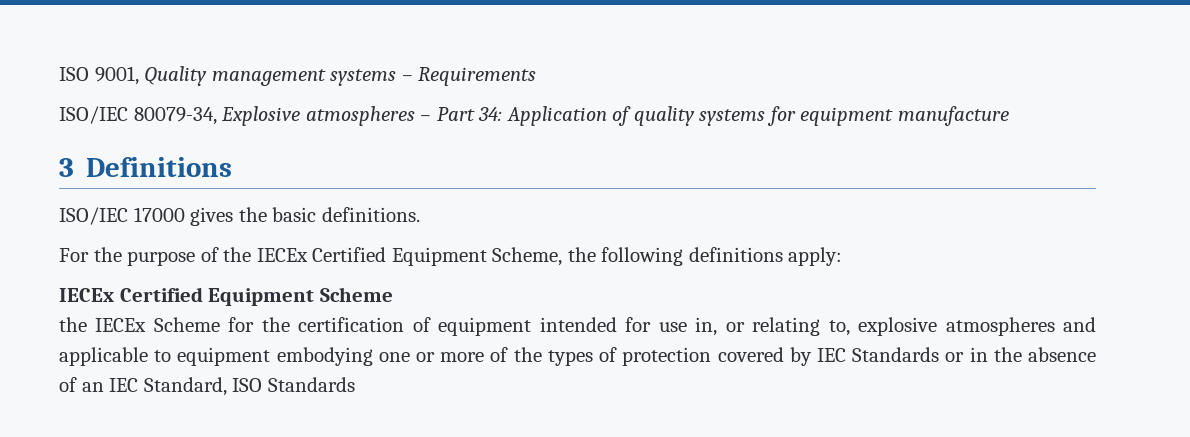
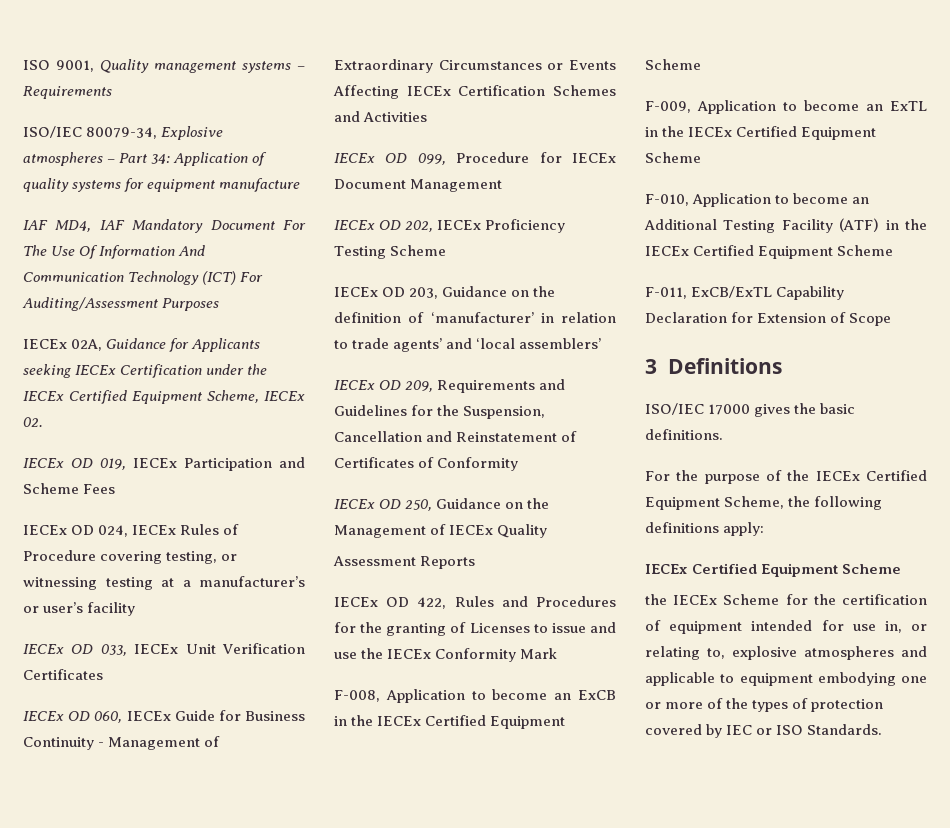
(1009, 116) none -> [23,219,306,233] [23,245,206,259] [23,271,264,285] [22,297,220,311] [23,338,261,352] [23,364,268,378] [23,390,305,404] [23,417,43,427] [23,457,305,471] [23,483,116,494] [23,524,240,537] [23,550,238,564] [23,576,305,590] [23,602,136,616] [23,643,305,656] [23,669,103,680] [23,710,305,723] [23,736,221,750] [334,59,616,73] [333,85,616,99] [334,111,428,122] [334,152,616,165] [334,179,503,192] [334,219,566,233] [334,245,447,259] [334,286,556,299] [334,312,616,323] [334,338,602,352] [334,379,566,393] [334,405,546,419] [334,431,578,442] [334,457,519,471] [334,498,550,511] [334,524,548,538] [333,556,476,569] [334,596,616,609] [334,622,616,636] [334,648,558,662] [334,689,616,703] [334,715,566,729] [645,59,701,70] [645,100,927,114] [645,126,877,140] [645,152,701,163] [645,193,870,207] [644,218,927,233] [645,245,894,259] [645,286,845,300] [645,312,892,326] // IAF MD4, IAF Mandatory Document For The Use Of Information And Communication Technology (ICT) For Auditing/Assessment Purposes // IECEx 02A, Guidance for Applicants seeking IECEx Certification under the IECEx Certified Equipment Scheme, IECEx 02. // IECEx OD 019, IECEx Participation and Scheme Fees // IECEx OD 024, IECEx Rules of Procedure covering testing, or witnessing testing at a manufacturer’s or user’s facility // IECEx OD 033, IECEx Unit Verification Certificates // IECEx OD 060, IECEx Guide for Business Continuity - Management of Extraordinary Circumstances or Events Affecting IECEx Certification Schemes and Activities // IECEx OD 099, Procedure for IECEx Document Management // IECEx OD 202, IECEx Proficiency Testing Scheme // IECEx OD 203, Guidance on the definition of ‘manufacturer’ in relation to trade agents’ and ‘local assemblers’ // IECEx OD 209, Requirements and Guidelines for the Suspension, Cancellation and Reinstatement of Certificates of Conformity // IECEx OD 250, Guidance on the Management of IECEx Quality // Assessment Reports // IECEx OD 422, Rules and Procedures for the granting of Licenses to issue and use the IECEx Conformity Mark // F-008, Application to become an ExCB in the IECEx Certified Equipment Scheme // F-009, Application to become an ExTL in the IECEx Certified Equipment Scheme // F-010, Application to become an Additional Testing Facility (ATF) in the IECEx Certified Equipment Scheme // F-011, ExCB/ExTL Capability Declaration for Extension of Scope
[852,347,1096,362] [59,377,355,396] Standards or in the absence of an IEC Standard, ISO Standards -> [756,724,883,735] or ISO Standards.

